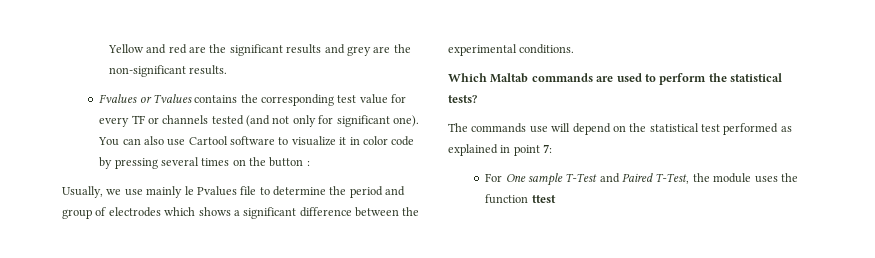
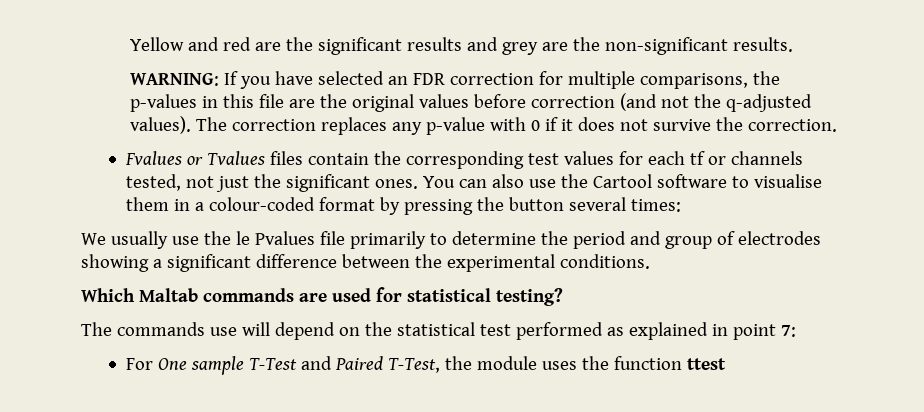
(228, 70) none -> [130,71,781,89] [130,93,813,112] [130,116,838,135] // WARNING: If you have selected an FDR correction for multiple comparisons, the p-values in this file are the original values before correction (and not the q-adjusted values). The correction replaces any p-value with 0 if it does not survive the correction.
[194,95,238,103] contains -> [270,151,370,165] files contain
[359,94,407,104] [99,115,419,127] value for every TF or channels tested (and not only for significant one). -> [564,151,804,165] [126,174,419,192] values for each tf or channels tested, not just the significant ones.
(186, 142) none -> [561,174,589,188] the
[291,136,415,146] [99,157,310,169] [62,186,183,198] visualize it in color code by pressing several times on the button : // Usually, we use mainly -> [754,174,823,188] [126,197,682,215] [81,231,231,249] visualise them in a colour-coded format by pressing the button several times: // We usually use the
(257, 190) none -> [349,231,426,249] primarily
[164,207,231,216] which shows -> [81,254,149,272] showing
[644,73,782,85] [448,95,477,103] to perform the statistical tests? -> [375,287,563,306] for statistical testing?

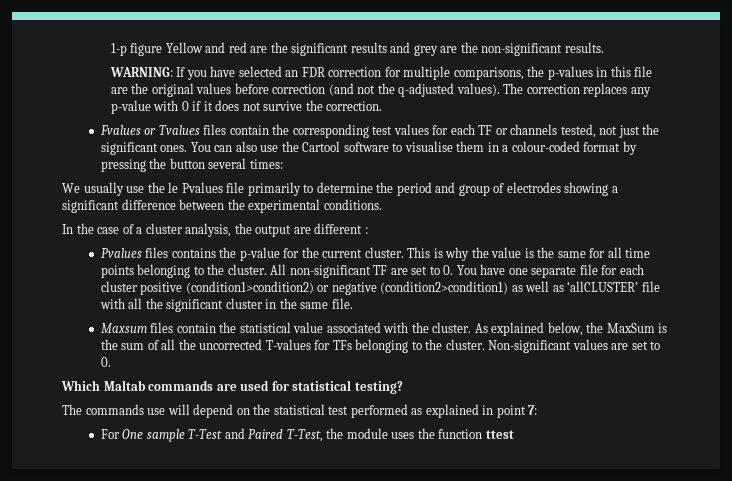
(130, 44) none -> [110,43,163,56] 1-p figure
[690,151,706,165] tf -> [478,125,493,135] TF
(650, 261) none -> [62,223,368,237] [100,247,651,261] [100,264,644,278] [100,281,660,295] [99,298,353,312] [100,322,668,336] [100,339,661,353] [100,357,111,367] // In the case of a cluster analysis, the output are different : // Pvalues files contains the p-value for the current cluster. This is why the value is the same for all time points belonging to the cluster. All non-significant TF are set to 0. You have one separate file for each cluster positive (condition1>condition2) or negative (condition2>condition1) as well as ‘allCLUSTER’ file with all the significant cluster in the same file. // Maxsum files contain the statistical value associated with the cluster. As explained below, the MaxSum is the sum of all the uncorrected T-values for TFs belonging to the cluster. Non-significant values are set to 0.

